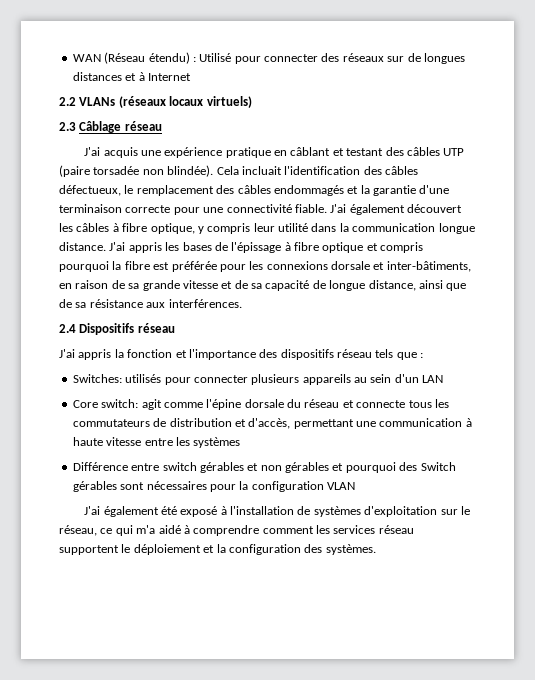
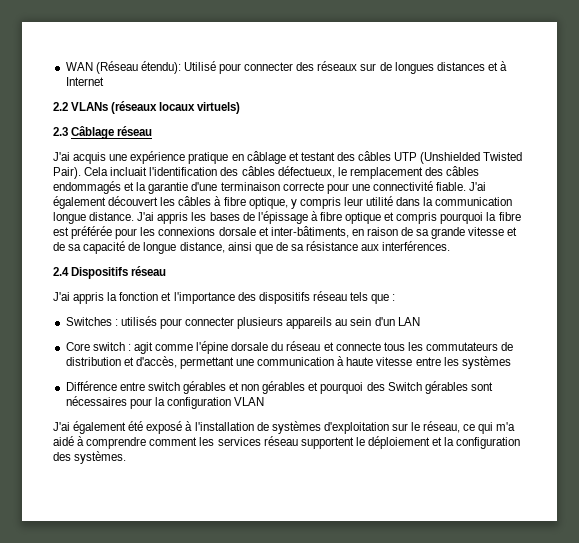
[148,52,196,64] étendu) : -> [140,61,181,74] étendu):
[290,147,331,156] câblant -> [246,151,286,164] câblage
[59,165,214,177] (paire torsadée non blindée). -> [420,152,523,164] [53,167,81,179] (Unshielded Twisted Pair).
[72,374,122,383] Switches: -> [65,317,118,326] Switches :
[101,399,139,408] switch: -> [92,342,131,351] switch :

